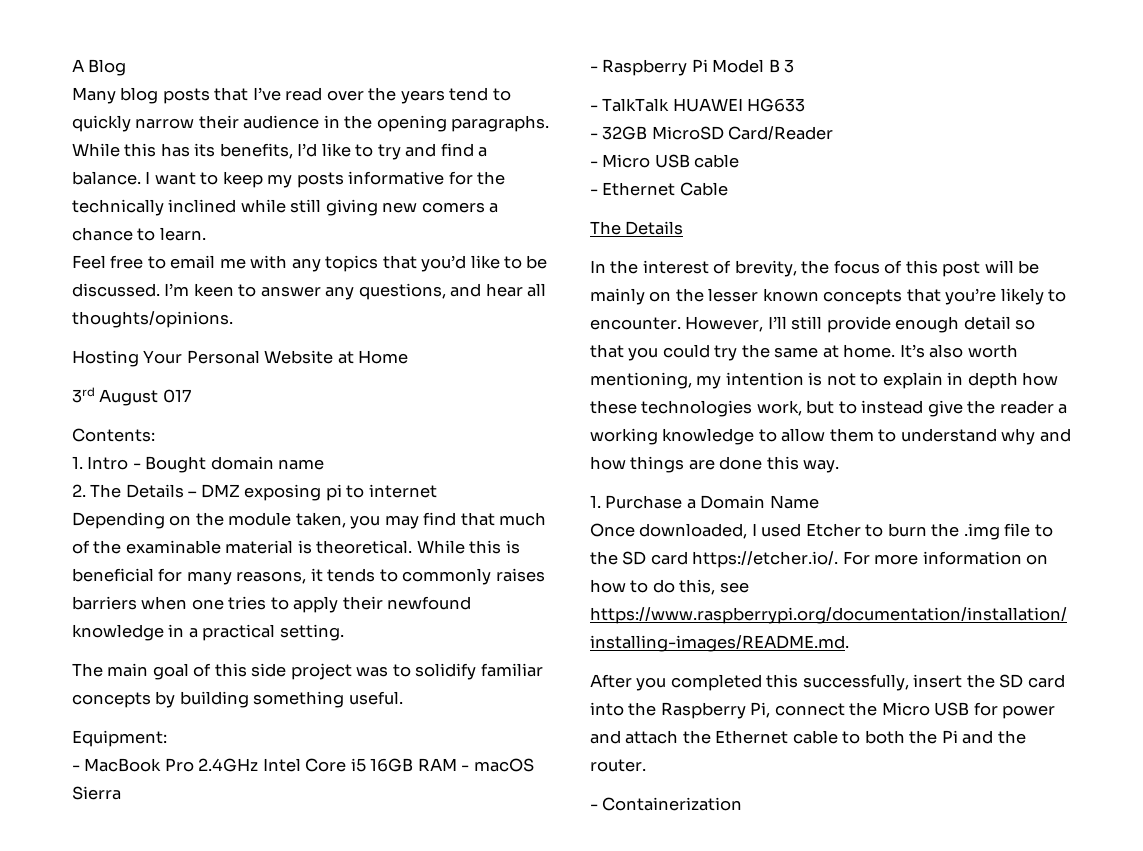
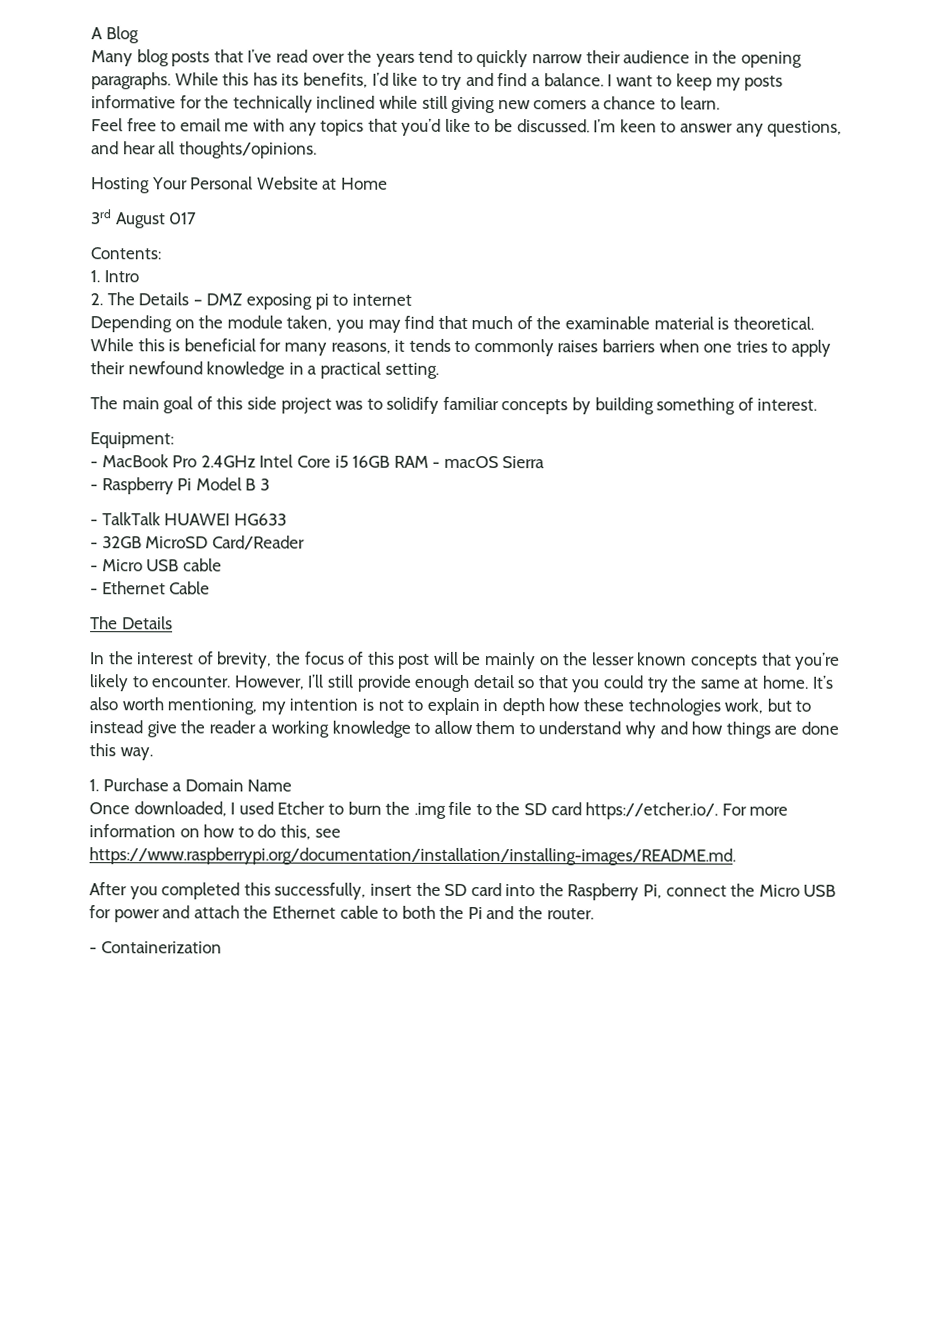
[132,456,325,473] - Bought domain name -> (139, 276) none
[348,691,403,705] useful. -> [737,397,818,411] of interest.

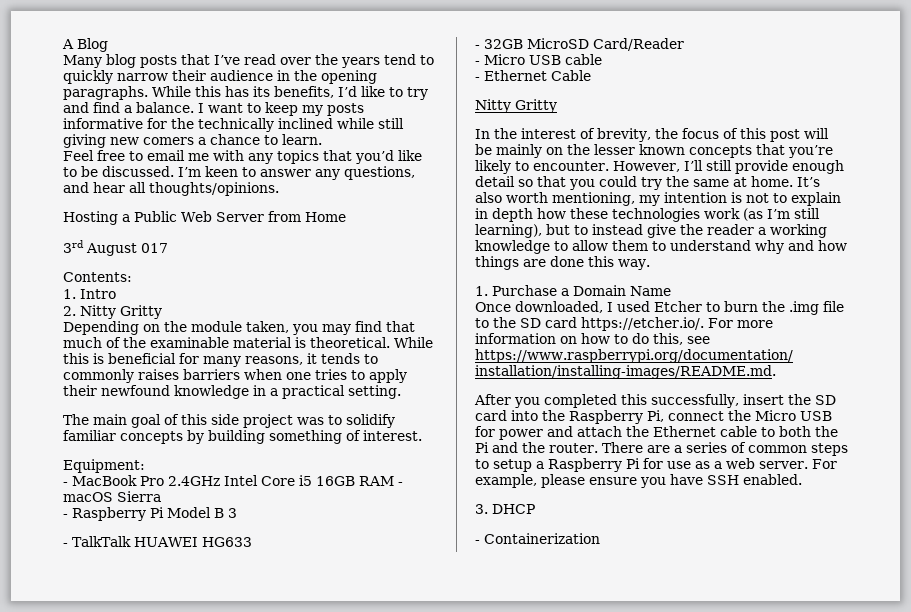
[151,176,338,190] Your Personal Website at -> [122,211,301,222] a Public Web Server from
[106,292,412,310] The Details – DMZ exposing pi to internet -> [80,305,162,319] Nitty Gritty
[90,616,173,630] The Details -> [475,99,557,113] Nitty Gritty
[724,698,764,714] work, -> [704,208,820,221] [475,224,542,238] work (as I’m still learning),
(594, 914) none -> [601,442,848,456] [475,458,837,472] [475,474,802,488] [475,504,535,514] There are a series of common steps to setup a Raspberry Pi for use as a web server. For example, please ensure you have SSH enabled. // 3. DHCP

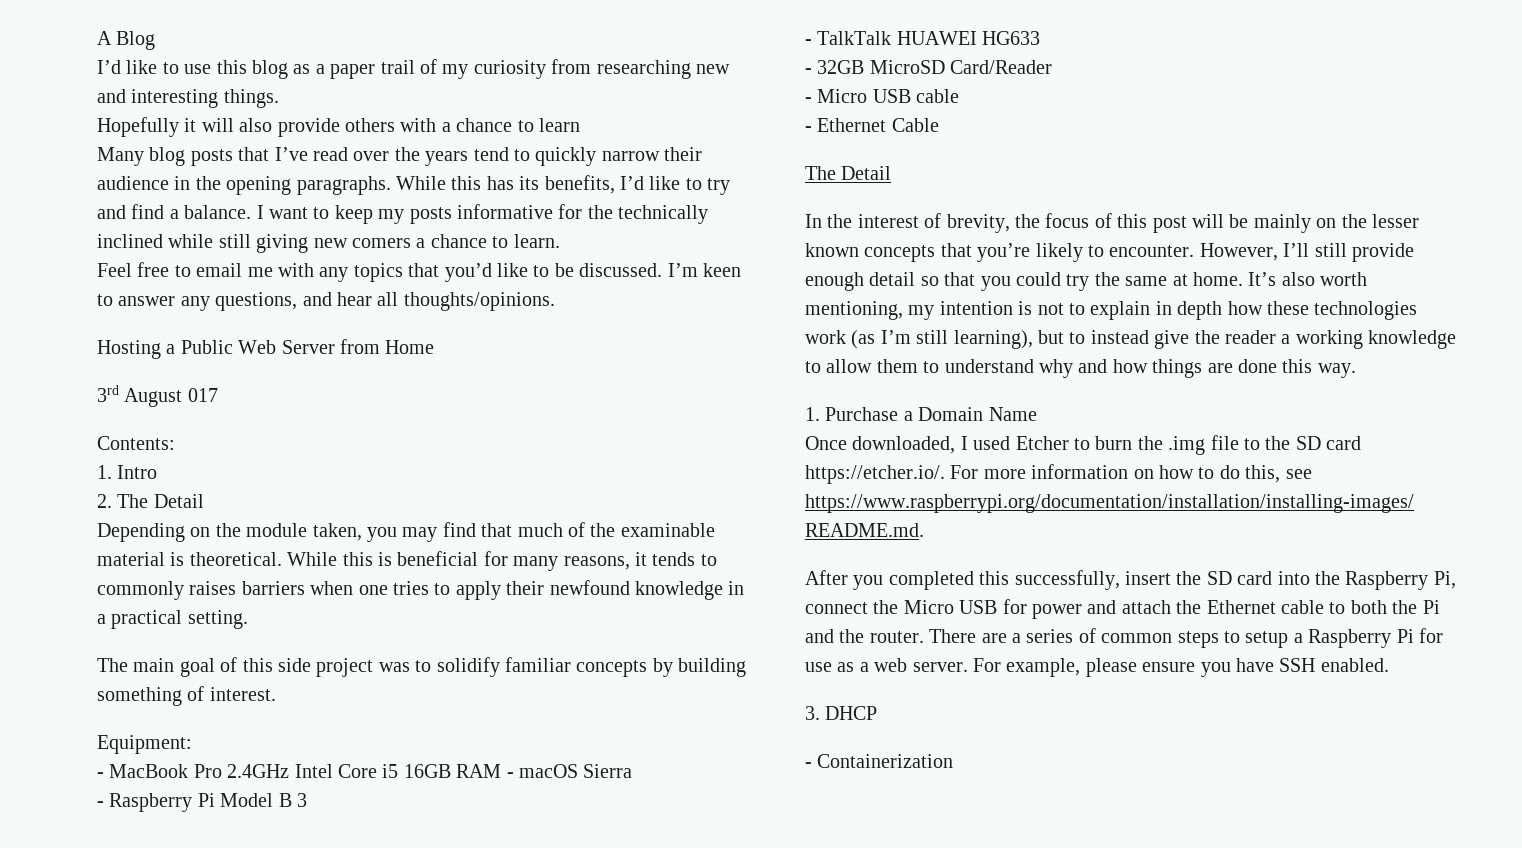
(108, 45) none -> [97,59,730,79] [97,89,279,108] [97,117,580,137] // I’d like to use this blog as a paper trail of my curiosity from researching new and interesting things. // Hopefully it will also provide others with a chance to learn
[80,305,162,319] Nitty Gritty -> [117,494,204,508] The Detail
[475,99,557,113] Nitty Gritty -> [805,166,892,180] The Detail

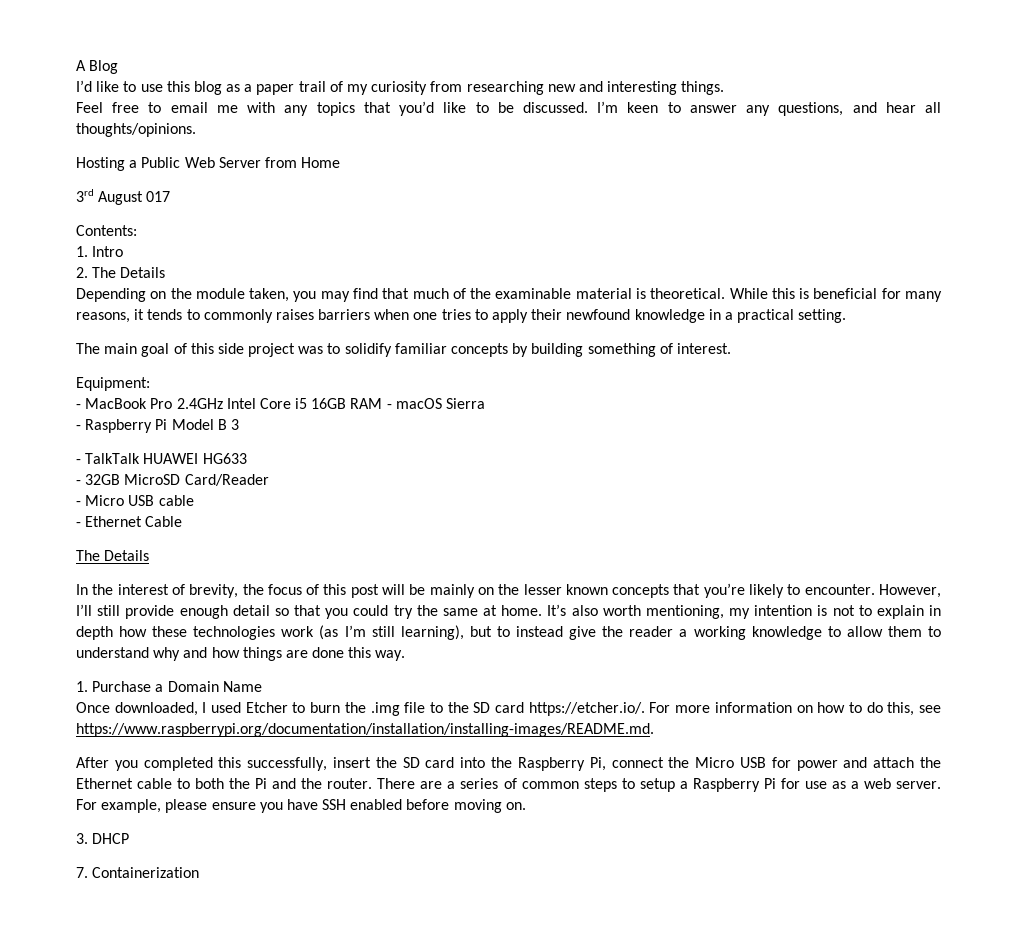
[97,117,580,137] [97,147,703,166] [97,175,731,195] [97,204,709,224] [97,234,560,253] // Hopefully it will also provide others with a chance to learn // Many blog posts that I’ve read over the years tend to quickly narrow their audience in the opening paragraphs. While this has its benefits, I’d like to try and find a balance. I want to keep my posts informative for the technically inclined while still giving new comers a chance to learn. -> (725, 88) none
[153,494,204,508] Detail -> [120,267,166,278] Details
[841,166,892,180] Detail -> [104,550,150,561] Details
[1320,658,1389,672] enabled. -> [350,799,526,813] enabled before moving on.
[805,762,812,768] - -> [76,867,88,878] 7.

